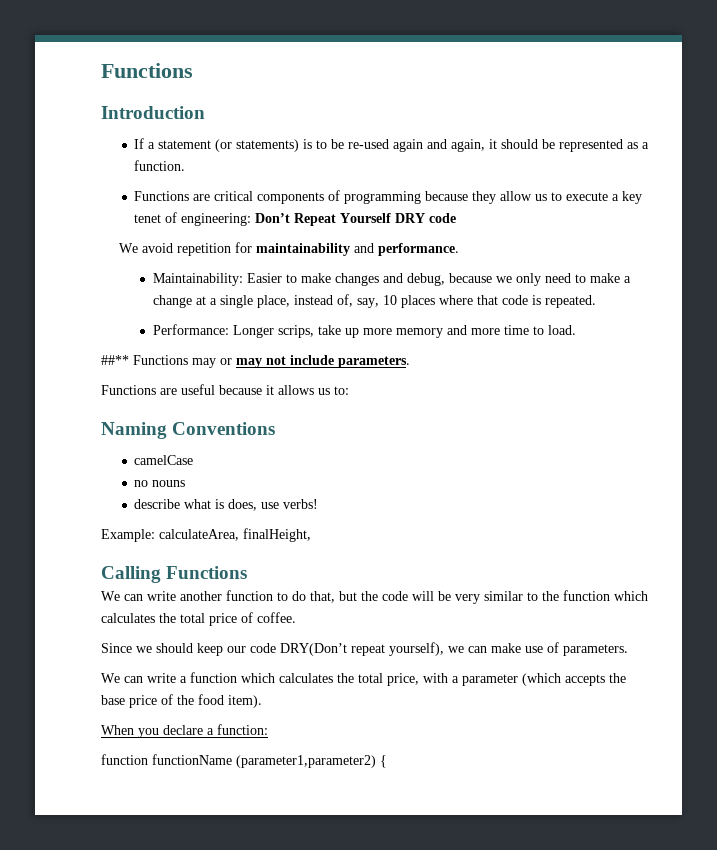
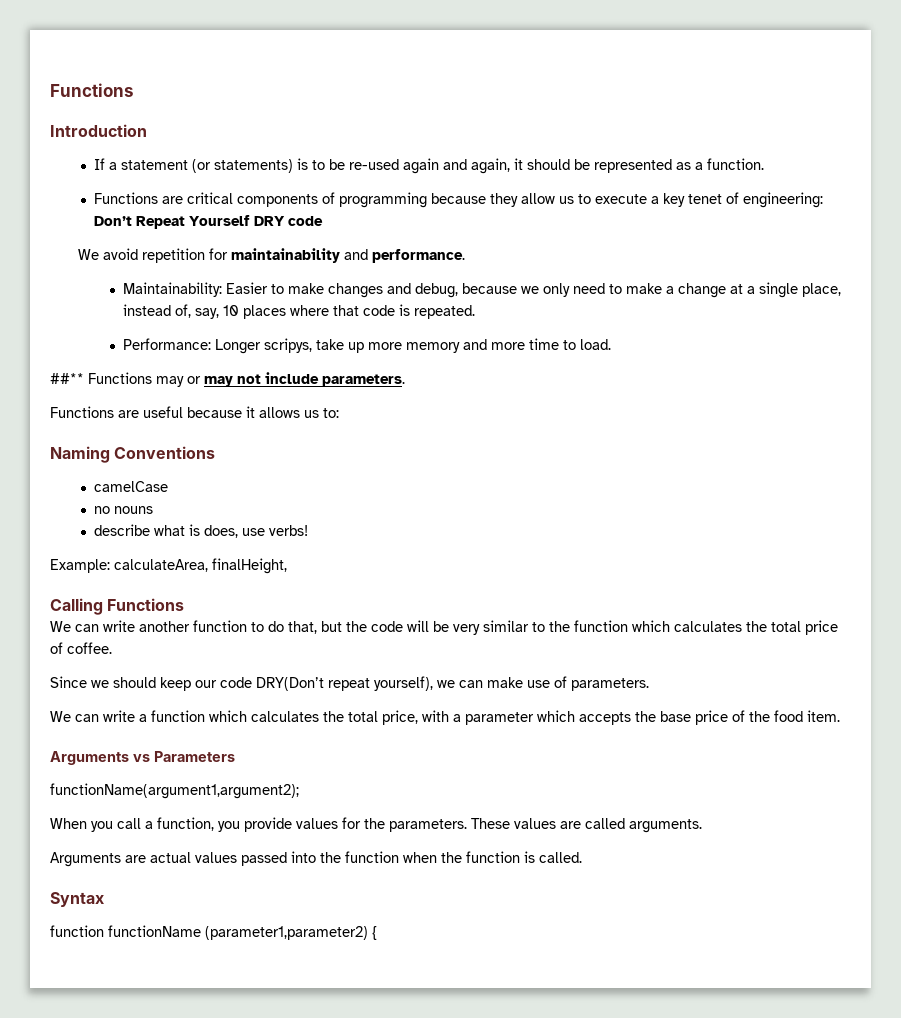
[277,325,314,338] scrips, -> [263,338,312,353] scripys,
[522,673,561,686] (which -> [537,710,575,722] which
[228,695,262,708] [101,724,268,738] item). // When you declare a function: -> [807,710,840,722] [50,751,235,765] [50,783,299,799] [50,817,702,833] [50,851,582,867] [50,892,104,907] item. // Arguments vs Parameters // functionName(argument1,argument2); // When you call a function, you provide values for the parameters. These values are called arguments. // Arguments are actual values passed into the function when the function is called. // Syntax

